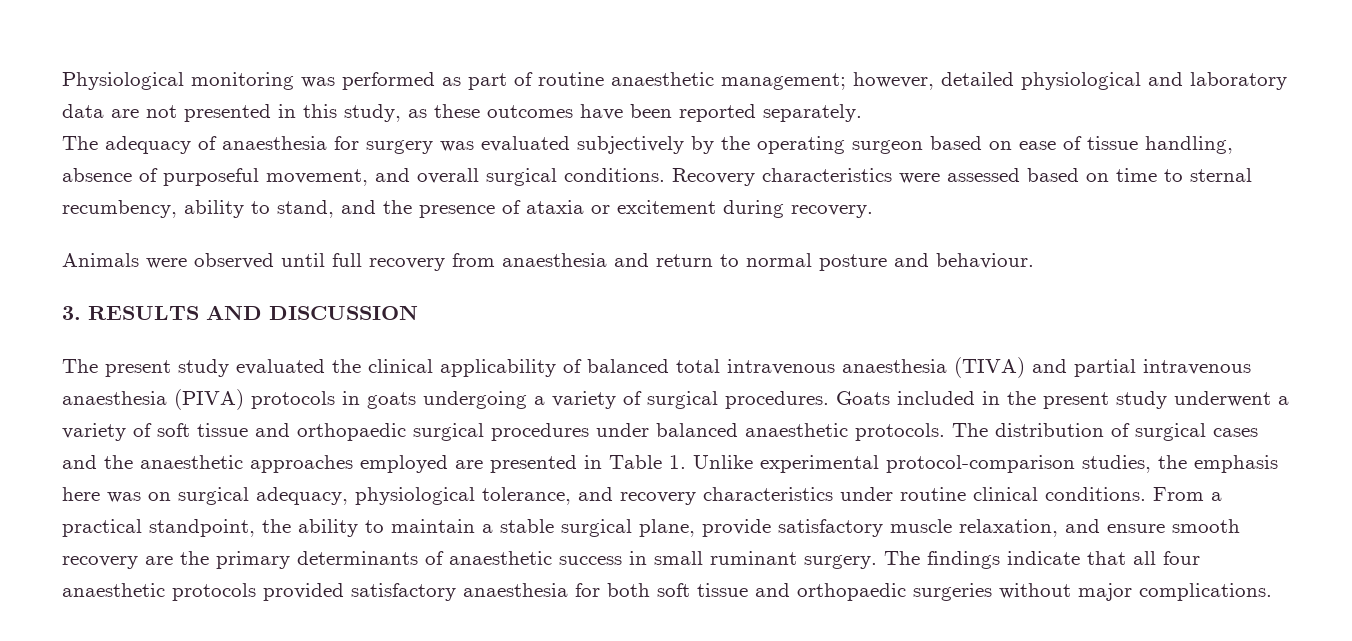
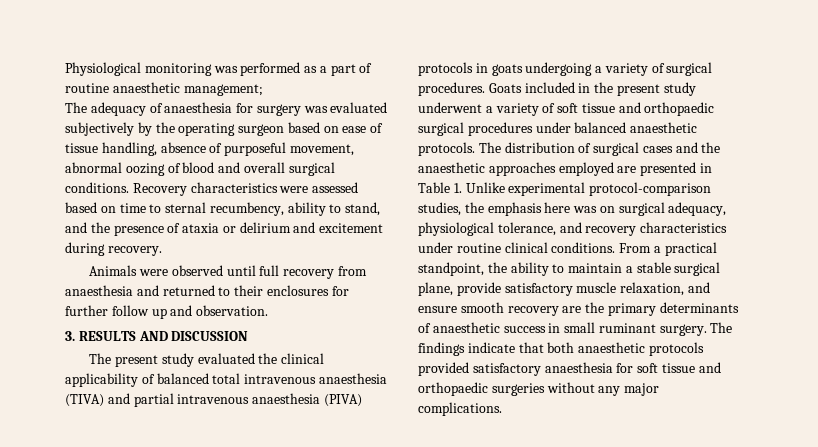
(461, 81) none -> [319,66,327,73] a
[853,72,1287,90] [62,104,862,122] however, detailed physiological and laboratory data are not presented in this study, as these outcomes have been reported separately. -> (263, 90) none
(368, 177) none -> [65,162,215,176] abnormal oozing of blood
(610, 209) none -> [239,222,316,233] delirium and
[656,253,1034,271] return to normal posture and behaviour. -> [162,285,349,296] [65,305,269,319] returned to their enclosures for further follow up and observation.
[1133,551,1200,565] all four -> [547,342,575,353] both
[607,583,650,597] both -> (634, 368) none
(1071, 591) none -> [598,386,621,396] any

